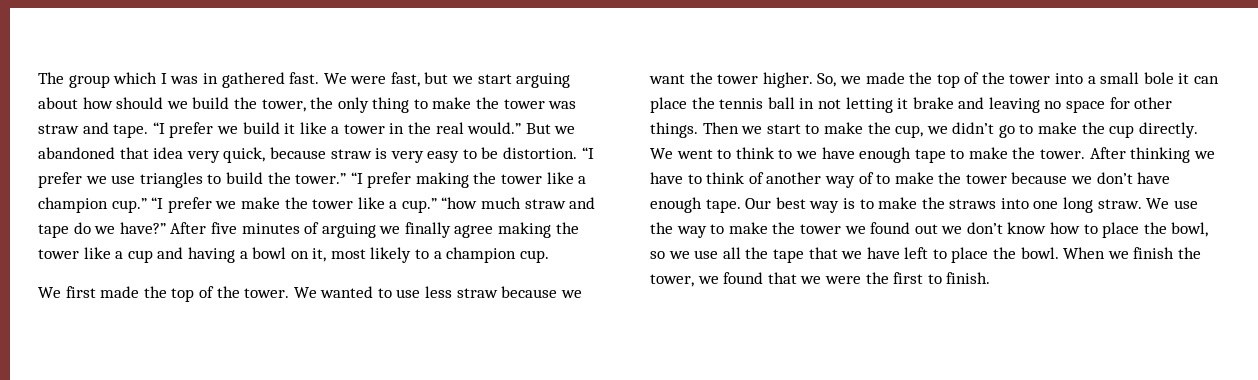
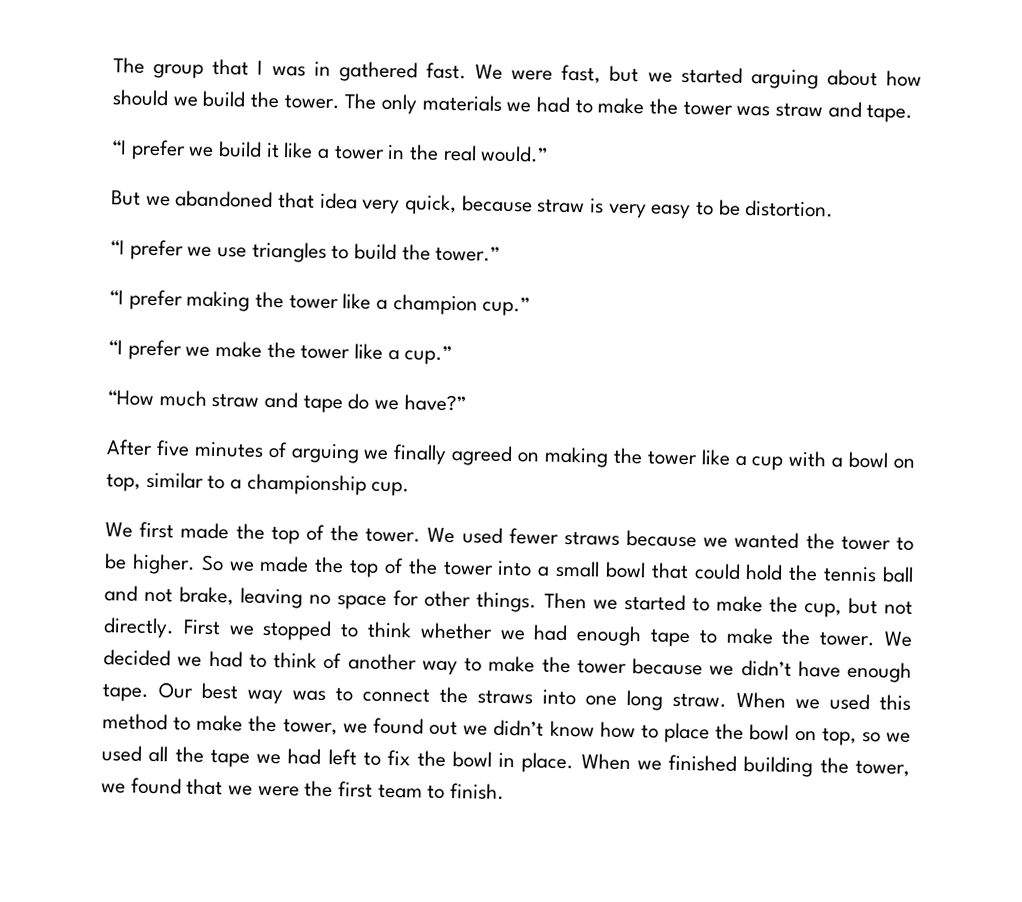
[113,72,158,84] which -> [212,58,250,76] that
[477,74,512,84] start -> [680,66,743,84] started
[261,97,410,113] tower, the only thing -> [283,93,572,115] tower. The only materials we had
(149, 131) none -> (914, 113) //
(522, 128) none -> (549, 154) //
(578, 153) none -> (835, 208) //
(347, 178) none -> (501, 253) //
(147, 205) none -> (531, 306) //
[441,197,478,209] “how -> [107,390,154,406] // “How
(166, 228) none -> (466, 403) //
[454,225,494,238] agree -> [451,445,540,467] agreed on
[157,247,235,263] and having -> [788,450,828,468] with
[312,247,412,263] it, most likely -> [106,471,204,492] top, similar
[446,247,517,263] champion -> [246,473,367,496] championship
[320,286,582,298] [649,72,837,88] wanted to use less straw because we want the tower higher. So, -> [461,527,914,551] [104,553,224,575] used fewer straws because we wanted the tower to be higher. So
[1143,72,1220,84] [650,97,985,113] bole it can place the tennis ball in not letting it brake and -> [604,561,915,583] [104,585,235,606] bowl that could hold the tennis ball and not brake,
[766,124,801,134] start -> [623,593,686,611] started
[926,122,1198,138] [650,147,855,159] we didn’t go to make the cup directly. We went to think to we have -> [847,597,913,615] [103,617,569,641] but not directly. First we stopped to think whether we had
[1089,147,1215,163] [650,172,683,184] After thinking we have -> [883,631,912,647] [103,649,243,668] We decided we had
[858,172,874,184] of -> (458, 668) none
[1096,172,1133,184] don’t -> [740,659,792,677] didn’t
[842,197,918,209] is to make -> [292,687,430,703] was to connect
[1146,198,1198,209] [650,222,841,238] We use the way to make the tower -> [736,691,911,711] [102,713,338,736] When we used this method to make the tower,
[966,222,1003,234] don’t -> [493,719,545,737] didn’t
[1171,222,1209,237] bowl, -> [749,724,857,746] bowl on top,
[694,250,719,259] use -> [101,745,142,762] used
[808,247,1175,263] that we have left to place the bowl. When we finish -> [256,748,814,778] we had left to fix the bowl in place. When we finished building
(924, 278) none -> [377,783,423,799] team

